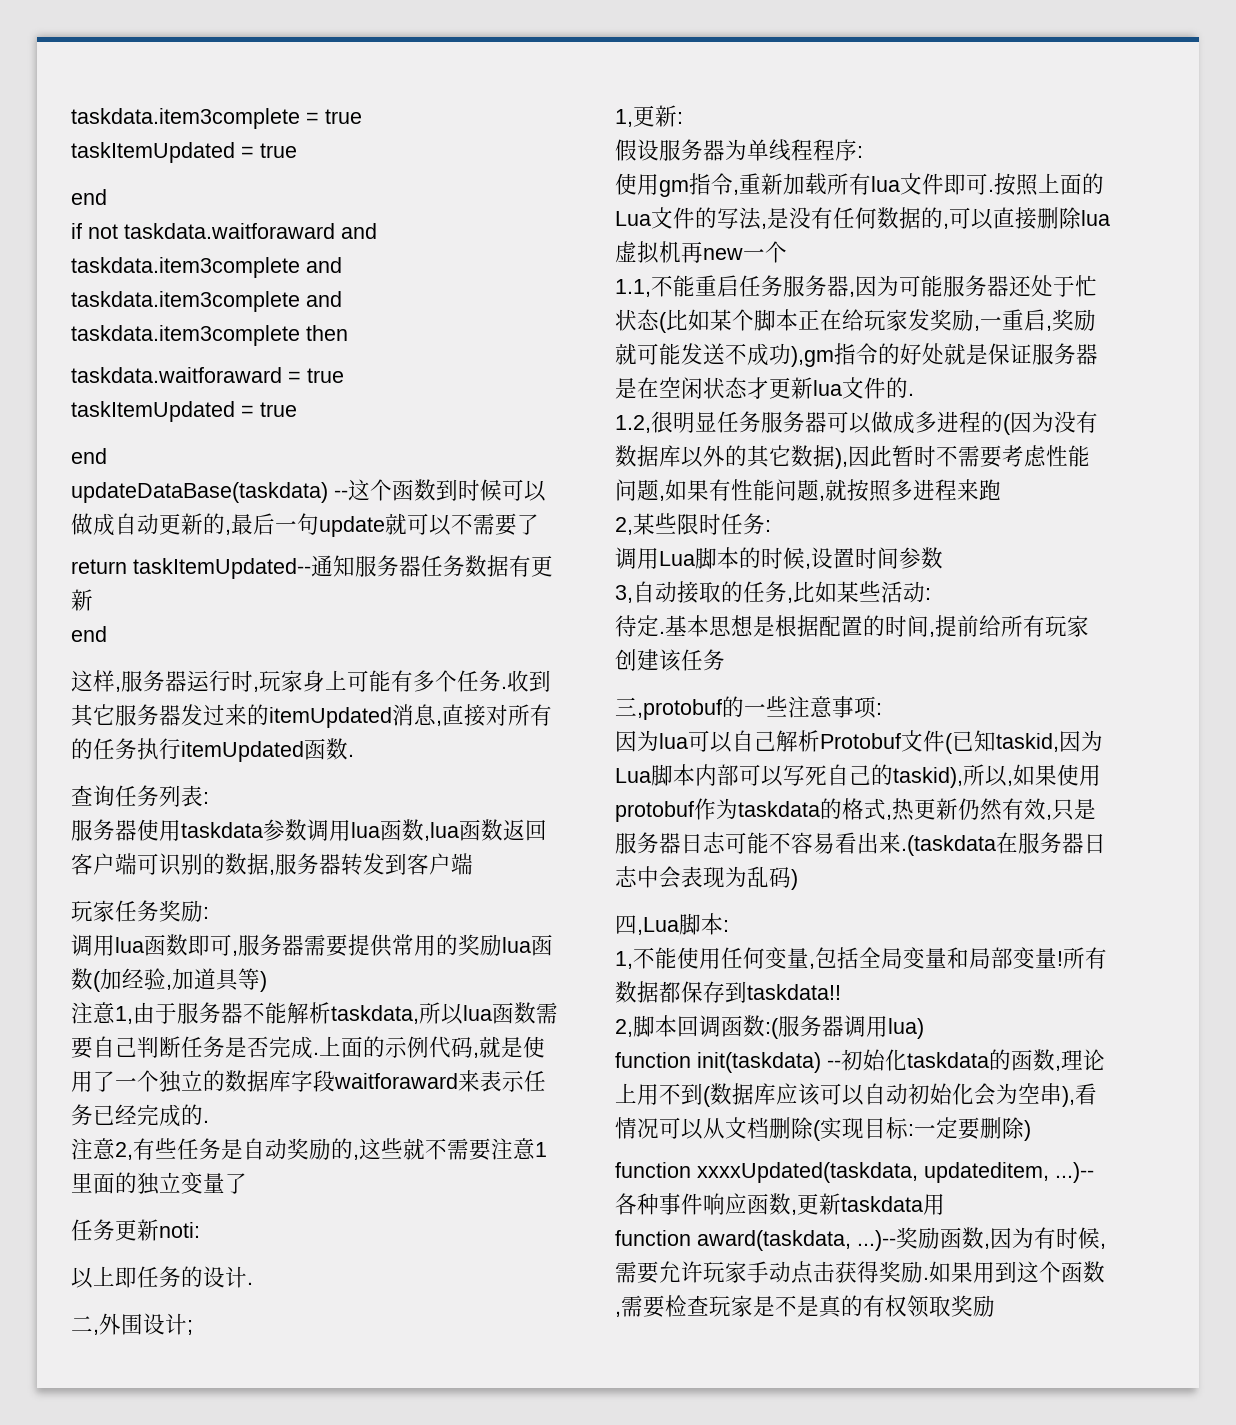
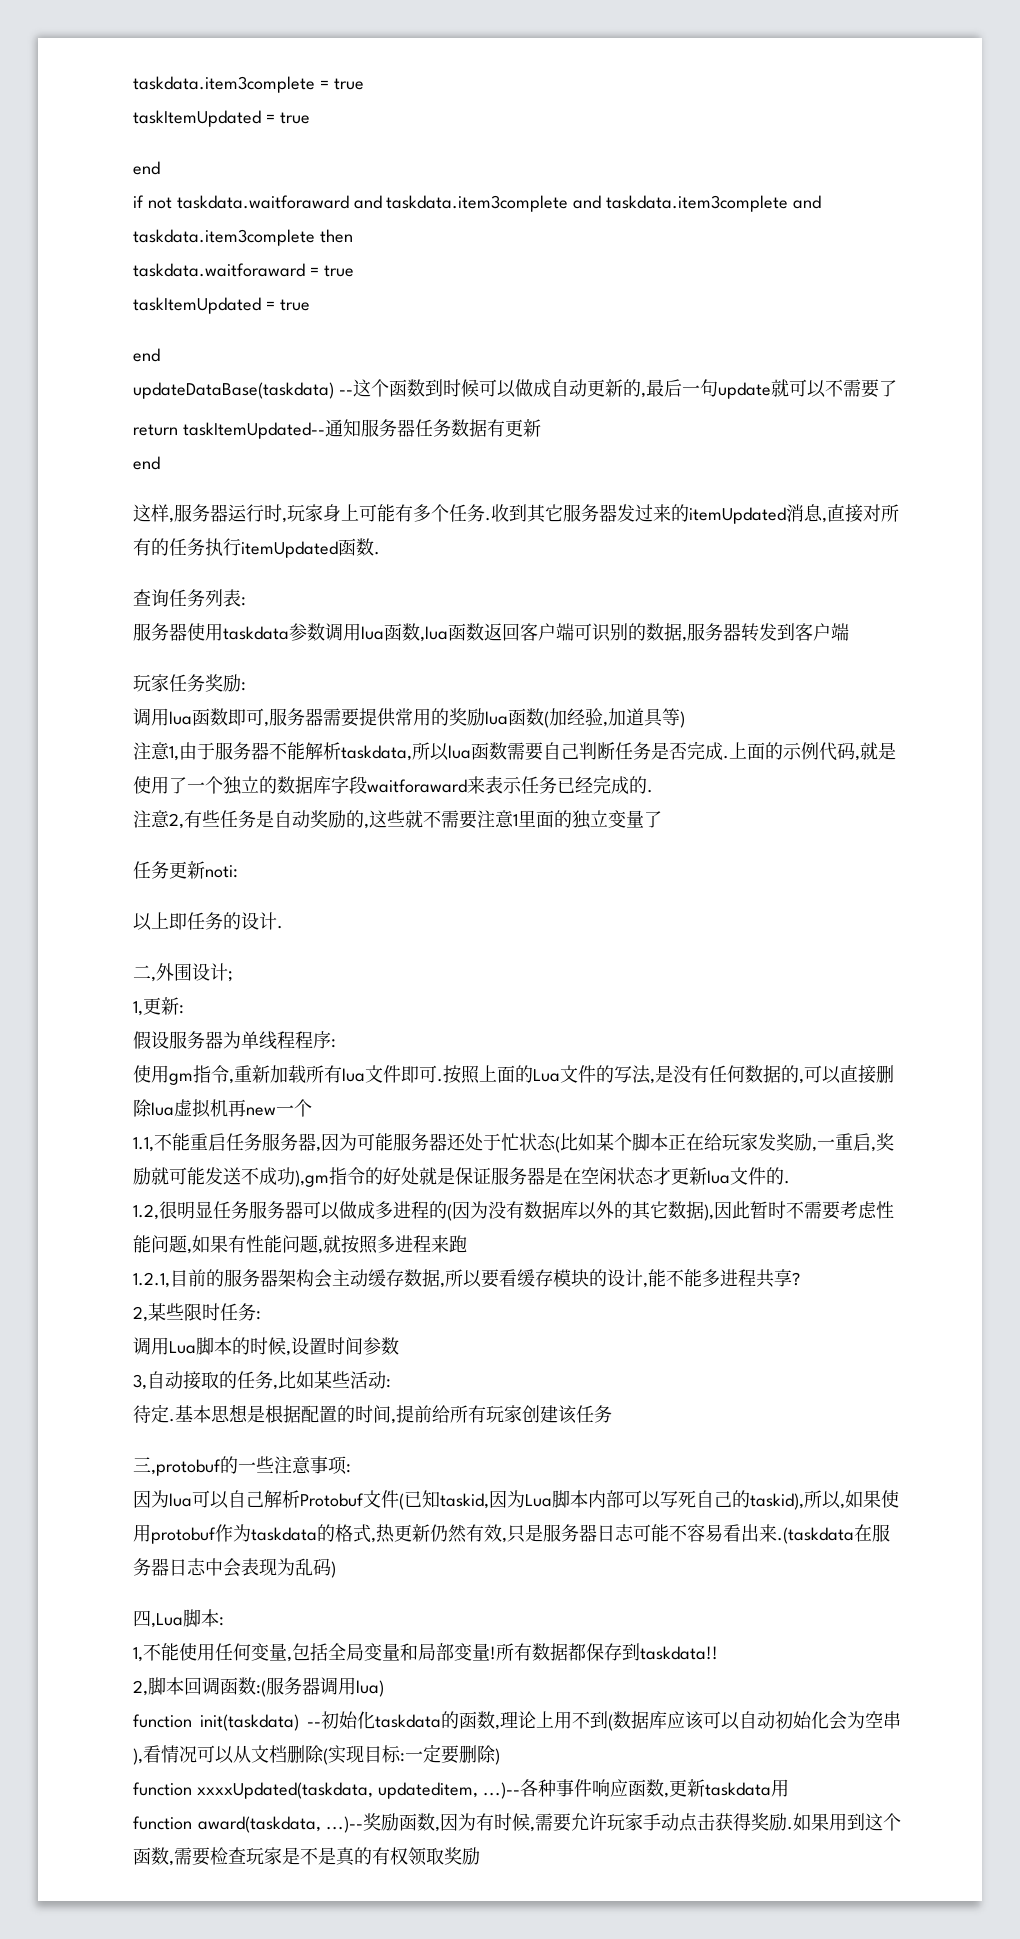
(1001, 490) none -> [133,1269,800,1288] // 1.2.1,目前的服务器架构会主动缓存数据,所以要看缓存模块的设计,能不能多进程共享?

